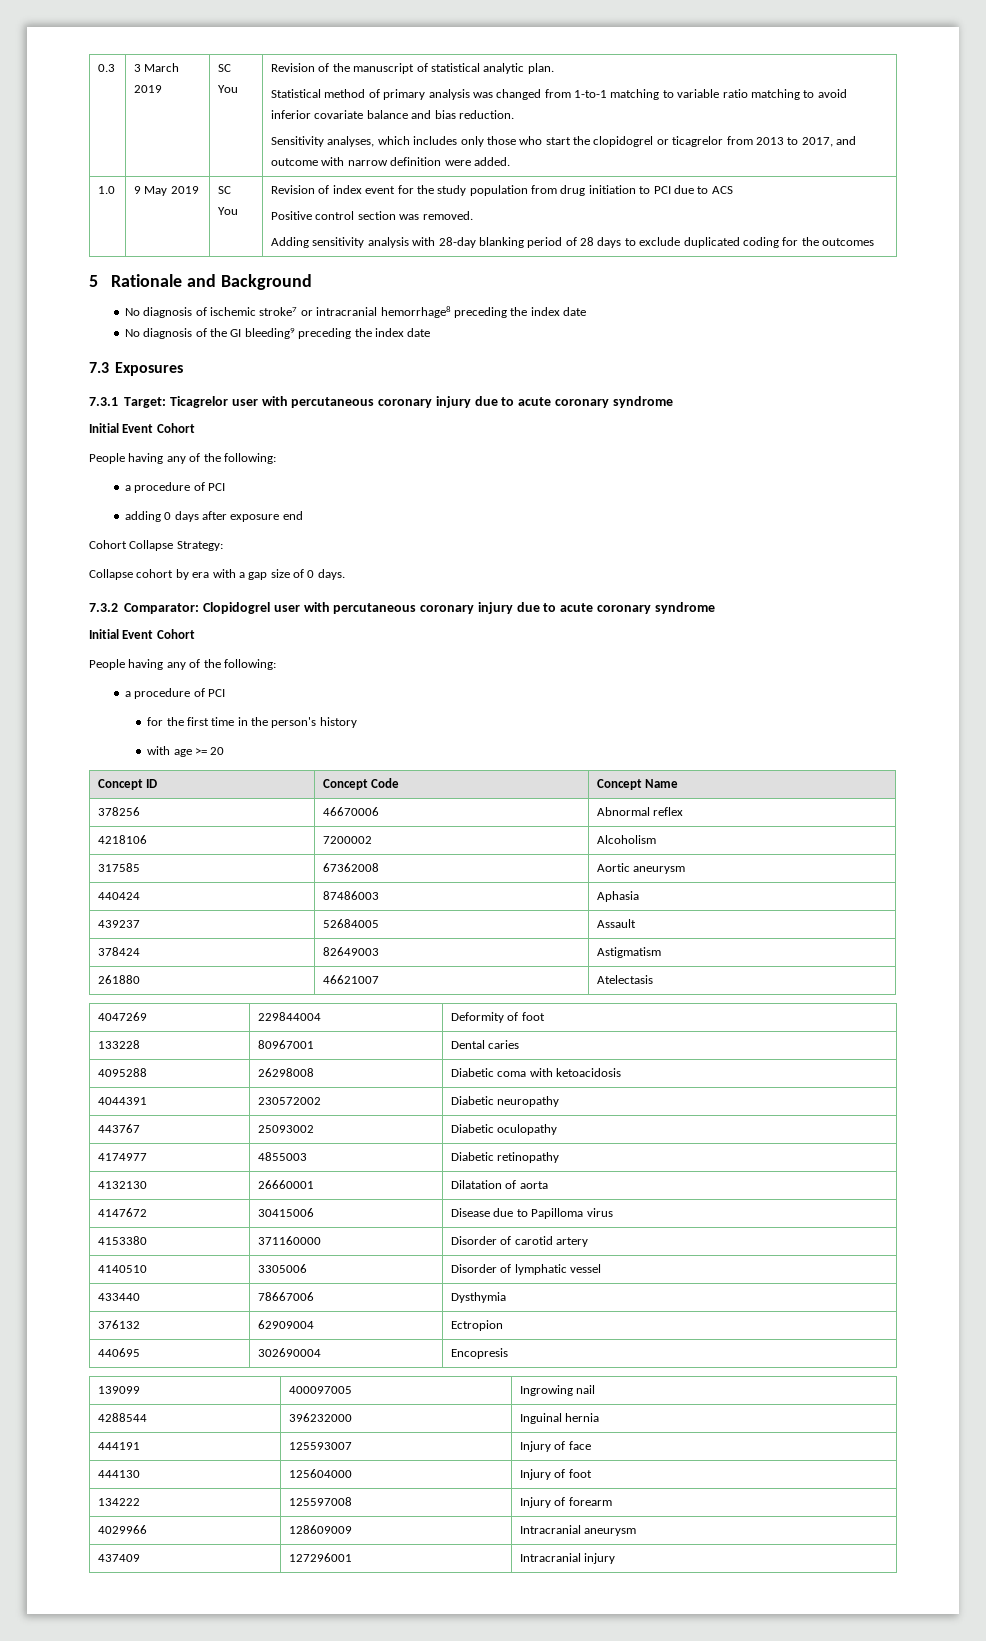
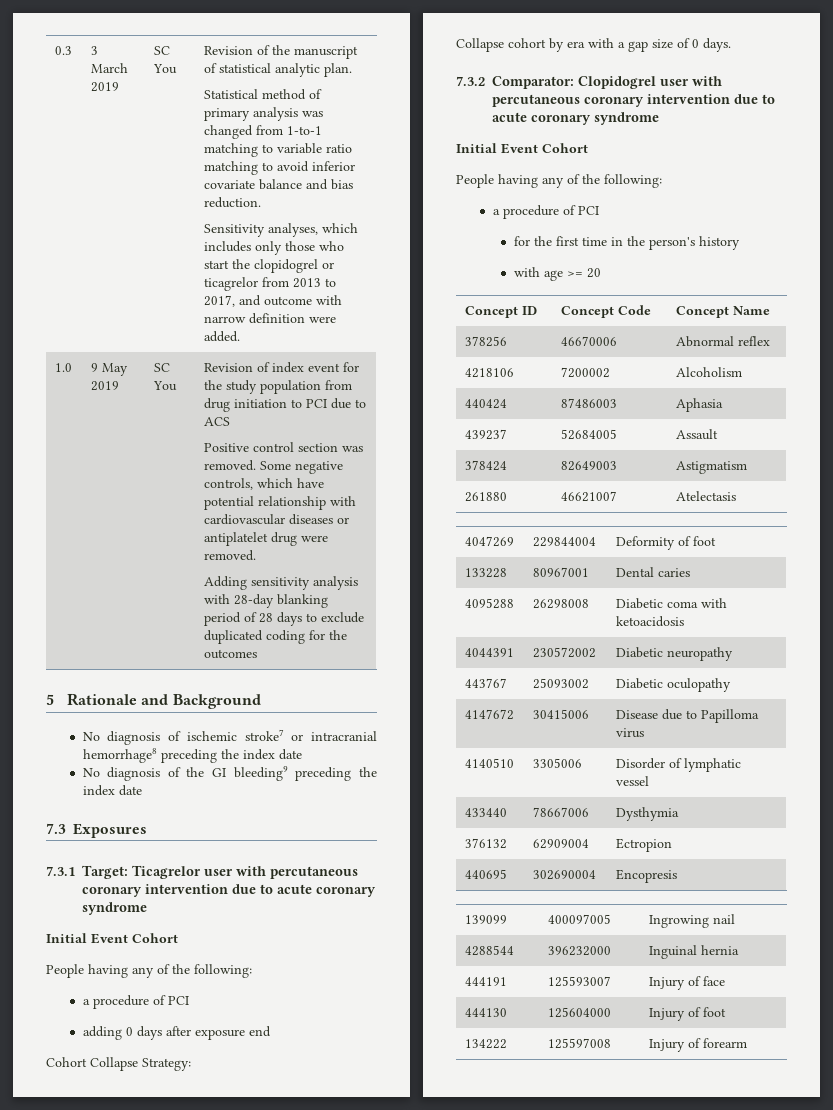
(473, 215) none -> [260,461,344,474] [204,478,325,490] [204,496,357,510] [204,514,350,525] [204,532,329,546] [204,550,257,561] Some negative controls, which have potential relationship with cardiovascular diseases or antiplatelet drug were removed.
[435,396,471,408] injury -> [145,884,228,894] intervention
[477,602,513,614] injury -> [647,94,730,104] intervention
[98,863,141,872] [323,863,380,872] [597,863,686,874] // 317585 | 67362008 | Aortic aneurysm -> (743, 372) none
[98,1153,148,1161] [258,1152,308,1161] [451,1152,560,1163] [98,1181,148,1189] [258,1180,315,1189] [451,1180,548,1189] // 4174977 | 4855003 | Diabetic retinopathy // 4132130 | 26660001 | Dilatation of aorta -> (732, 685) none
[98,1236,148,1245] [258,1236,322,1245] [451,1236,589,1247] // 4153380 | 371160000 | Disorder of carotid artery -> (645, 733) none
[98,1525,148,1534] [289,1525,353,1534] [520,1525,637,1536] [98,1554,141,1562] [289,1553,353,1562] [520,1553,616,1564] // 4029966 | 128609009 | Intracranial aneurysm // 437409 | 127296001 | Intracranial injury -> (748, 1043) none

